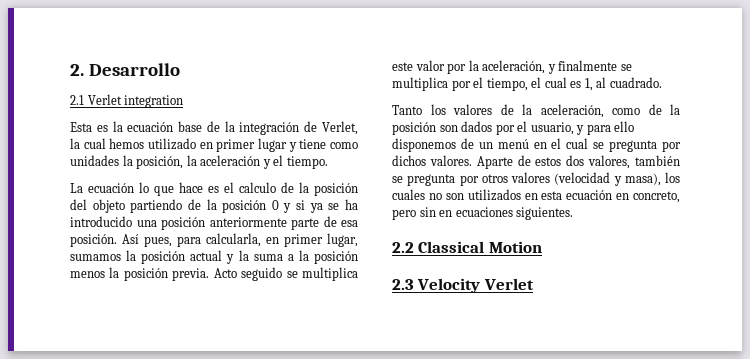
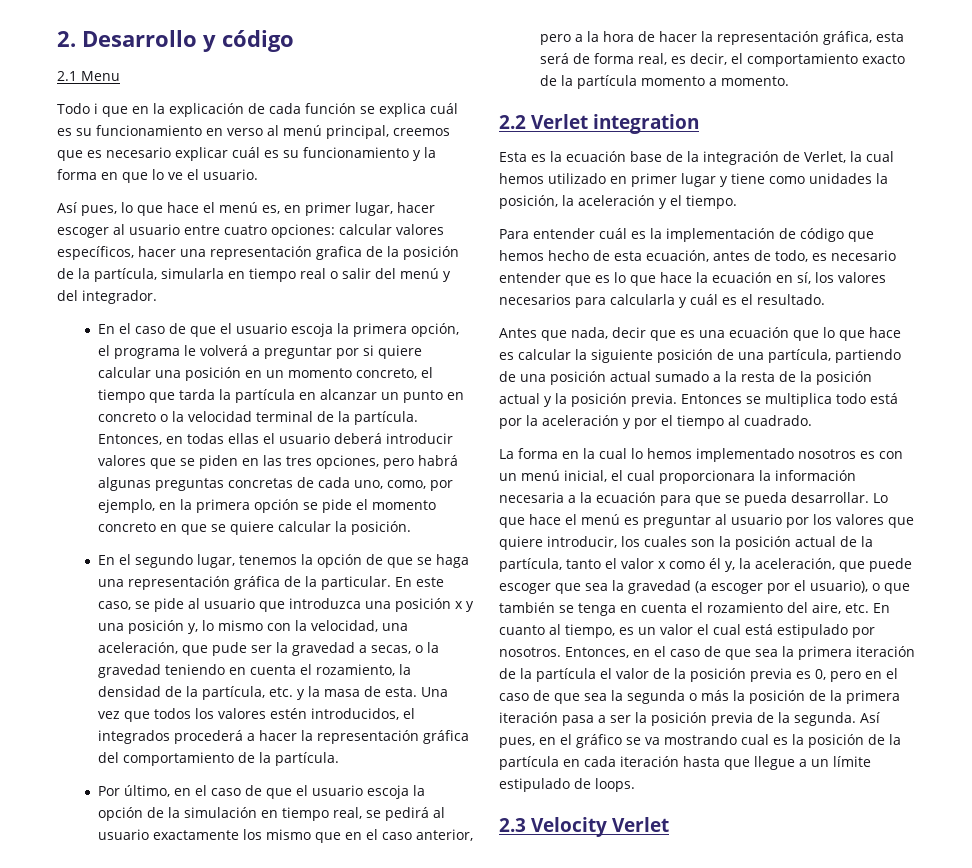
(180, 69) none -> [203,30,294,52] y código
(84, 100) none -> [81,71,120,81] [57,103,458,117] [57,125,450,139] [57,147,436,161] [57,169,258,183] [57,202,435,216] [57,224,444,238] [57,246,459,260] [57,268,451,282] [57,290,157,304] [97,323,459,337] [97,345,422,359] [97,367,433,381] [97,389,464,403] [97,411,418,425] [97,433,453,445] [97,455,458,469] [97,477,453,491] [97,499,436,513] [97,521,411,535] [97,554,469,568] [97,576,444,590] [97,598,474,612] [97,620,408,634] [97,642,439,656] [97,664,411,678] [97,686,448,700] [97,708,415,722] [97,730,469,744] [97,752,339,766] [97,785,425,799] [97,807,445,821] [97,829,473,843] [539,31,904,45] [539,53,905,67] [539,75,789,89] [499,115,526,129] Menu // Todo i que en la explicación de cada función se explica cuál es su funcionamiento en verso al menú principal, creemos que es necesario explicar cuál es su funcionamiento y la forma en que lo ve el usuario. // Así pues, lo que hace el menú es, en primer lugar, hacer escoger al usuario entre cuatro opciones: calcular valores específicos, hacer una representación grafica de la posición de la partícula, simularla en tiempo real o salir del menú y del integrador. // En el caso de que el usuario escoja la primera opción, el programa le volverá a preguntar por si quiere calcular una posición en un momento concreto, el tiempo que tarda la partícula en alcanzar un punto en concreto o la velocidad terminal de la partícula. Entonces, en todas ellas el usuario deberá introducir valores que se piden en las tres opciones, pero habrá algunas preguntas concretas de cada uno, como, por ejemplo, en la primera opción se pide el momento concreto en que se quiere calcular la posición. // En el segundo lugar, tenemos la opción de que se haga una representación gráfica de la particular. En este caso, se pide al usuario que introduzca una posición x y una posición y, lo mismo con la velocidad, una aceleración, que pude ser la gravedad a secas, o la gravedad teniendo en cuenta el rozamiento, la densidad de la partícula, etc. y la masa de esta. Una vez que todos los valores estén introducidos, el integrados procederá a hacer la representación gráfica del comportamiento de la partícula. // Por último, en el caso de que el usuario escoja la opción de la simulación en tiempo real, se pedirá al usuario exactamente los mismo que en el caso anterior, pero a la hora de hacer la representación gráfica, esta será de forma real, es decir, el comportamiento exacto de la partícula momento a momento. // 2.2
[70,182,358,196] [70,199,358,213] [70,216,358,230] [70,233,358,247] [70,254,121,261] La ecuación lo que hace es el calculo de la posición del objeto partiendo de la posición 0 y si ya se ha introducido una posición anteriormente parte de esa posición. Así pues, para calcularla, en primer lugar, sumamos -> [499,228,874,242] [499,250,896,262] [499,272,886,286] [499,294,825,308] [499,327,901,341] [499,349,901,363] [499,371,796,385] Para entender cuál es la implementación de código que hemos hecho de esta ecuación, antes de todo, es necesario entender que es lo que hace la ecuación en sí, los valores necesarios para calcularla y cuál es el resultado. // Antes que nada, decir que es una ecuación que lo que hace es calcular la siguiente posición de una partícula, partiendo de una posición actual sumado a la resta de
[253,250,358,264] [70,267,358,281] [392,60,632,74] [392,77,662,91] [392,104,680,118] [392,121,635,135] [392,138,681,152] [392,155,680,169] [392,172,680,186] [392,189,680,203] [392,207,574,220] [392,241,542,253] suma a la posición menos la posición previa. Acto seguido se multiplica este valor por la aceleración, y finalmente se multiplica por el tiempo, el cual es 1, al cuadrado. // Tanto los valores de la aceleración, como de la posición son dados por el usuario, y para ello disponemos de un menú en el cual se pregunta por dichos valores. Aparte de estos dos valores, también se pregunta por otros valores (velocidad y masa), los cuales no son utilizados en esta ecuación en concreto, pero sin en ecuaciones siguientes. // 2.2 Classical Motion -> [571,393,898,407] [499,415,812,429] [499,448,903,462] [499,470,856,484] [499,492,888,506] [499,514,914,528] [499,536,873,550] [499,558,912,572] [499,580,910,594] [499,602,890,616] [499,624,875,638] [499,646,915,660] [499,668,898,682] [499,690,900,704] [499,712,880,726] [499,734,901,748] [499,756,871,770] [499,778,635,792] posición previa. Entonces se multiplica todo está por la aceleración y por el tiempo al cuadrado. // La forma en la cual lo hemos implementado nosotros es con un menú inicial, el cual proporcionara la información necesaria a la ecuación para que se pueda desarrollar. Lo que hace el menú es preguntar al usuario por los valores que quiere introducir, los cuales son la posición actual de la partícula, tanto el valor x como él y, la aceleración, que puede escoger que sea la gravedad (a escoger por el usuario), o que también se tenga en cuenta el rozamiento del aire, etc. En cuanto al tiempo, es un valor el cual está estipulado por nosotros. Entonces, en el caso de que sea la primera iteración de la partícula el valor de la posición previa es 0, pero en el caso de que sea la segunda o más la posición de la primera iteración pasa a ser la posición previa de la segunda. Así pues, en el gráfico se va mostrando cual es la posición de la partícula en cada iteración hasta que llegue a un límite estipulado de loops.

